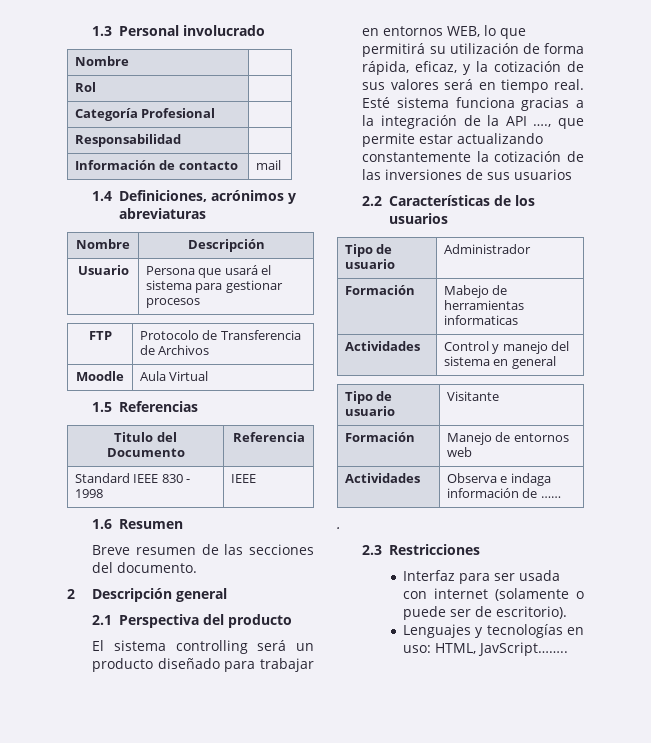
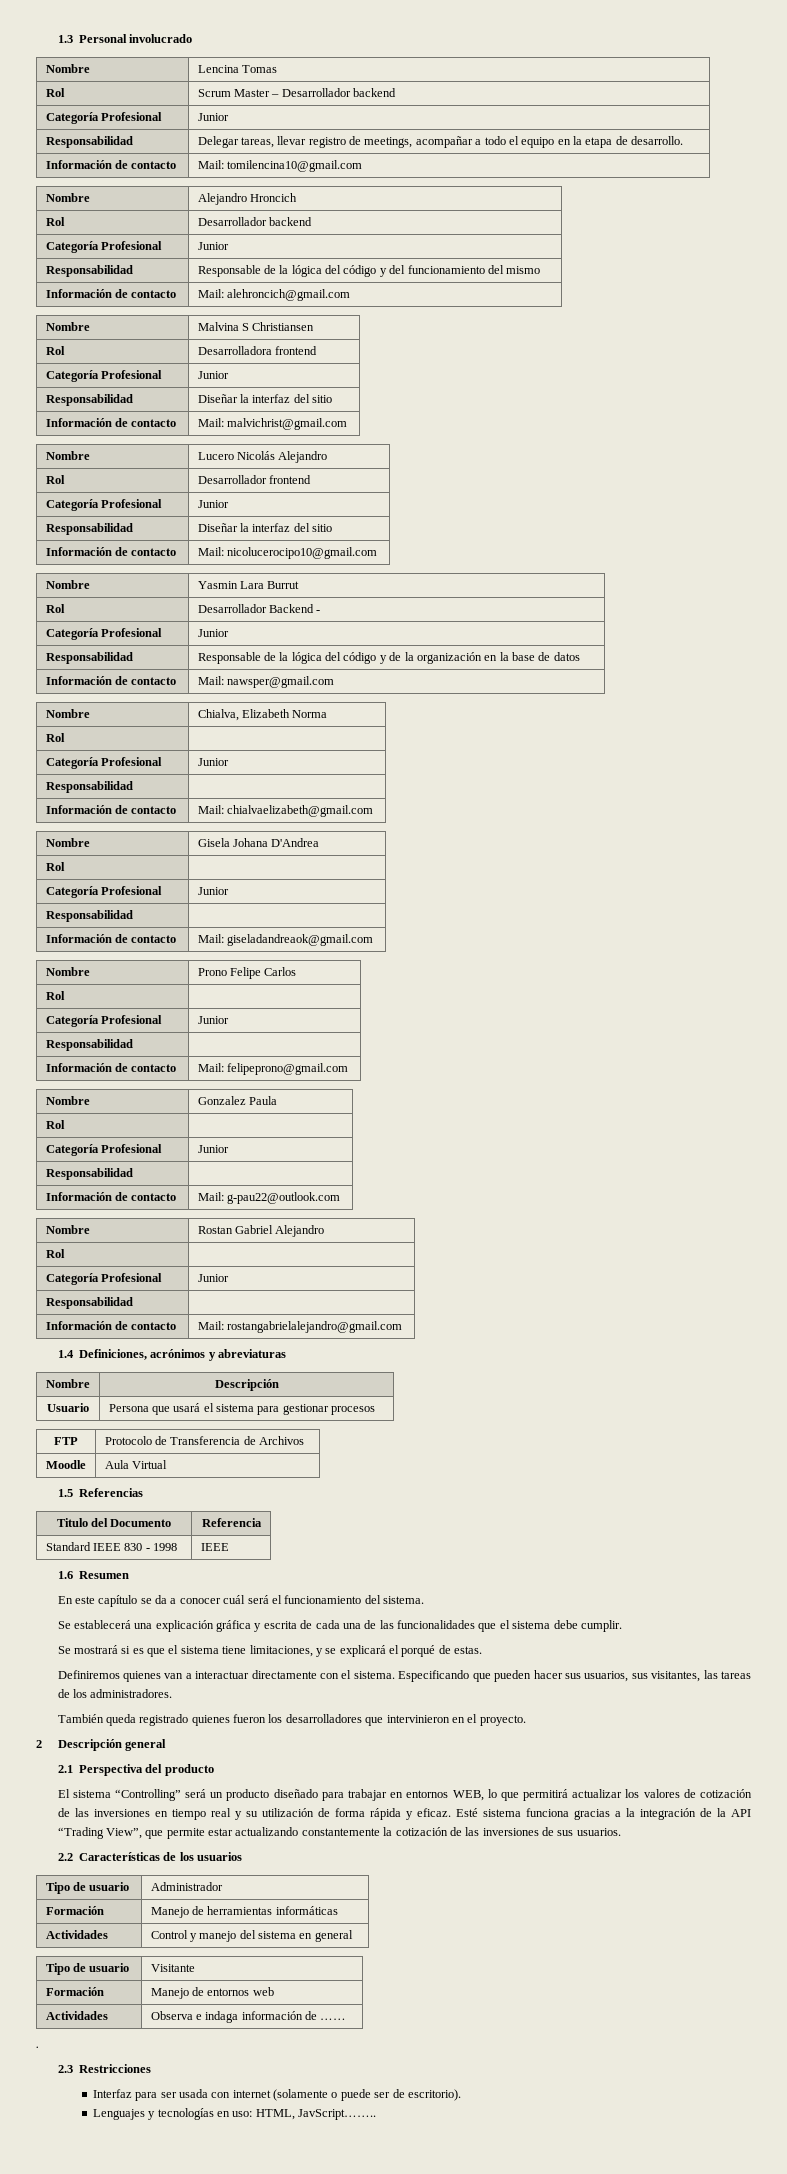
[75,82,97,92] [75,108,216,121] [75,134,182,147] [75,160,238,170] [256,160,282,170] // Rol | // Categoría Profesional | // Responsabilidad | // Información de contacto | mail -> [197,65,277,73] [45,88,65,97] [197,88,396,97] [45,112,162,124] [197,113,229,121] [45,136,133,148] [197,136,684,148] [45,160,177,169] [197,160,362,172] [45,193,90,202] [197,193,297,205] [45,217,65,226] [197,217,312,226] [45,241,162,253] [197,242,229,250] [45,265,133,277] [197,265,541,277] [45,289,177,298] [197,289,350,301] [45,322,90,331] [197,322,315,331] [45,346,65,355] [197,346,317,355] [45,370,162,382] [197,371,229,379] [45,394,133,406] [197,394,332,403] [45,418,177,427] [197,418,347,430] [45,451,90,460] [197,451,328,463] [45,475,65,484] [197,475,311,484] [45,499,162,511] [197,500,229,508] [45,523,133,535] [197,523,332,532] [45,547,177,556] [197,547,377,559] [45,580,90,589] [197,581,300,589] [45,604,65,613] [197,604,321,613] [45,628,162,640] [197,629,229,637] [45,652,133,664] [197,652,580,664] [45,676,177,685] [197,676,334,688] [45,709,90,718] [197,709,328,721] [45,733,65,742] [45,757,162,769] [197,758,229,766] [45,781,133,793] [45,805,177,814] [197,805,373,817] [45,838,90,847] [197,838,320,847] [45,862,65,871] [45,886,162,898] [197,887,229,895] [45,910,133,922] [45,934,177,943] [197,934,373,946] [45,967,90,976] [197,967,297,979] [45,991,65,1000] [45,1015,162,1027] [197,1016,229,1024] [45,1039,133,1051] [45,1063,177,1072] [197,1063,348,1075] [45,1096,90,1105] [197,1096,277,1105] [45,1120,65,1129] [45,1144,162,1156] [197,1145,229,1153] [45,1168,133,1180] [45,1192,177,1201] [197,1192,340,1204] [45,1225,90,1234] [197,1225,325,1237] [45,1249,65,1258] [45,1273,162,1285] [197,1274,229,1282] [45,1297,133,1309] [45,1321,177,1330] [197,1321,402,1333] Lencina Tomas // Rol | Scrum Master – Desarrollador backend // Categoría Profesional | Junior // Responsabilidad | Delegar tareas, llevar registro de meetings, acompañar a todo el equipo en la etapa de desarrollo. // Información de contacto | Mail: tomilencina10@gmail.com // Nombre | Alejandro Hroncich // Rol | Desarrollador backend // Categoría Profesional | Junior // Responsabilidad | Responsable de la lógica del código y del funcionamiento del mismo // Información de contacto | Mail: alehroncich@gmail.com // Nombre | Malvina S Christiansen // Rol | Desarrolladora frontend // Categoría Profesional | Junior // Responsabilidad | Diseñar la interfaz del sitio // Información de contacto | Mail: malvichrist@gmail.com // Nombre | Lucero Nicolás Alejandro // Rol | Desarrollador frontend // Categoría Profesional | Junior // Responsabilidad | Diseñar la interfaz del sitio // Información de contacto | Mail: nicolucerocipo10@gmail.com // Nombre | Yasmin Lara Burrut // Rol | Desarrollador Backend - // Categoría Profesional | Junior // Responsabilidad | Responsable de la lógica del código y de la organización en la base de datos // Información de contacto | Mail: nawsper@gmail.com // Nombre | Chialva, Elizabeth Norma // Rol | // Categoría Profesional | Junior // Responsabilidad | // Información de contacto | Mail: chialvaelizabeth@gmail.com // Nombre | Gisela Johana D'Andrea // Rol | // Categoría Profesional | Junior // Responsabilidad | // Información de contacto | Mail: giseladandreaok@gmail.com // Nombre | Prono Felipe Carlos // Rol | // Categoría Profesional | Junior // Responsabilidad | // Información de contacto | Mail: felipeprono@gmail.com // Nombre | Gonzalez Paula // Rol | // Categoría Profesional | Junior // Responsabilidad | // Información de contacto | Mail: g-pau22@outlook.com // Nombre | Rostan Gabriel Alejandro // Rol | // Categoría Profesional | Junior // Responsabilidad | // Información de contacto | Mail: rostangabrielalejandro@gmail.com
[92,544,314,555] [92,562,198,573] Breve resumen de las secciones del documento. -> [57,1595,425,1607] [57,1620,622,1632] [57,1645,483,1657] [57,1670,751,1682] [57,1689,173,1698] [57,1714,526,1726] En este capítulo se da a conocer cuál será el funcionamiento del sistema. // Se establecerá una explicación gráfica y escrita de cada una de las funcionalidades que el sistema debe cumplir. // Se mostrará si es que el sistema tiene limitaciones, y se explicará el porqué de estas. // Definiremos quienes van a interactuar directamente con el sistema. Especificando que pueden hacer sus usuarios, sus visitantes, las tareas de los administradores. // También queda registrado quienes fueron los desarrolladores que intervinieron en el proyecto.
[175,640,248,654] controlling -> [114,1789,181,1801] “Controlling”
[429,43,584,54] [362,61,584,75] [362,79,584,93] su utilización de forma rápida, eficaz, y la cotización de sus valores será en tiempo real. -> [572,1789,752,1798] [57,1808,451,1820] actualizar los valores de cotización de las inversiones en tiempo real y su utilización de forma rápida y eficaz.
[533,124,552,127] …., -> [57,1827,142,1839] “Trading View”,
[514,169,573,180] usuarios -> [576,1828,621,1836] usuarios.
[444,285,490,298] Mabejo -> [150,1907,189,1918] Manejo
[444,315,519,325] informaticas -> [275,1906,338,1915] informáticas

